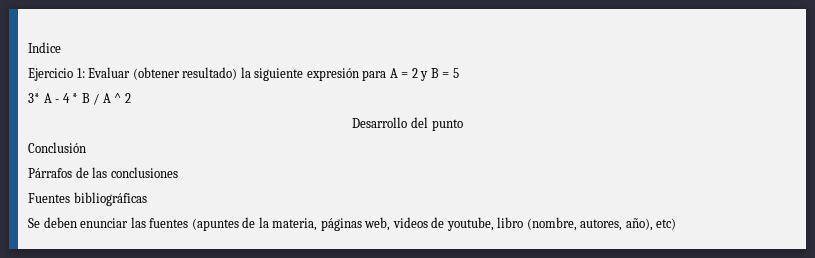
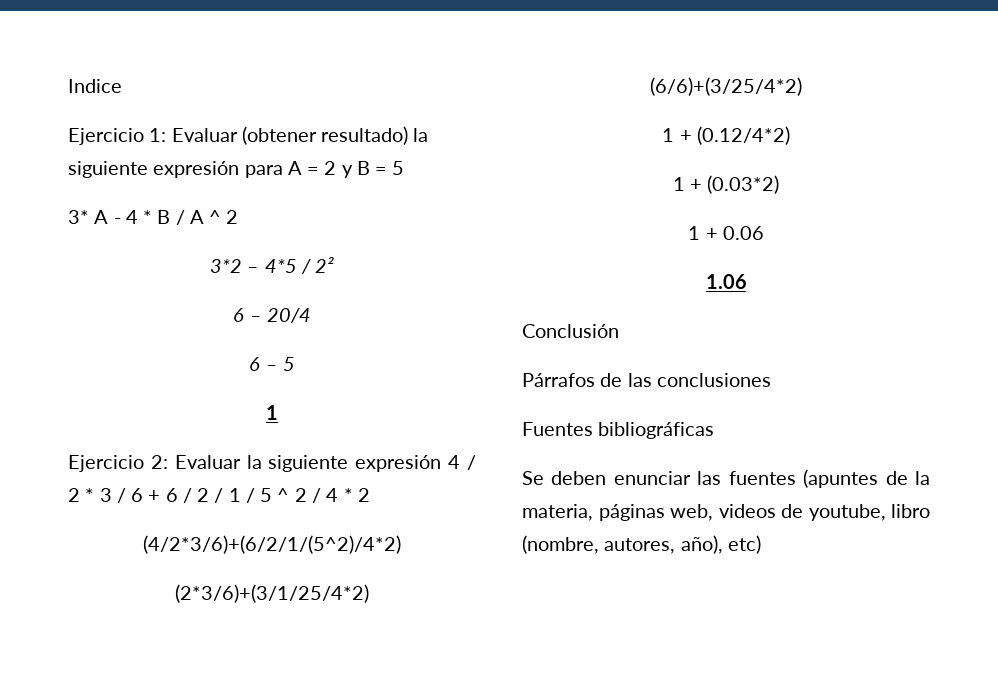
[352,117,463,131] Desarrollo del punto -> [209,257,335,274] [233,308,311,323] [249,357,295,371] [266,405,278,420] [68,455,476,472] [68,488,370,503] [143,535,401,554] [175,584,369,603] [650,77,802,96] [662,126,790,145] [672,175,780,194] [688,226,764,240] [705,274,747,289] 3*2 – 4*5 / 2² // 6 – 20/4 // 6 – 5 // 1 // Ejercicio 2: Evaluar la siguiente expresión 4 / 2 * 3 / 6 + 6 / 2 / 1 / 5 ^ 2 / 4 * 2 // (4/2*3/6)+(6/2/1/(5^2)/4*2) // (2*3/6)+(3/1/25/4*2) // (6/6)+(3/25/4*2) // 1 + (0.12/4*2) // 1 + (0.03*2) // 1 + 0.06 // 1.06

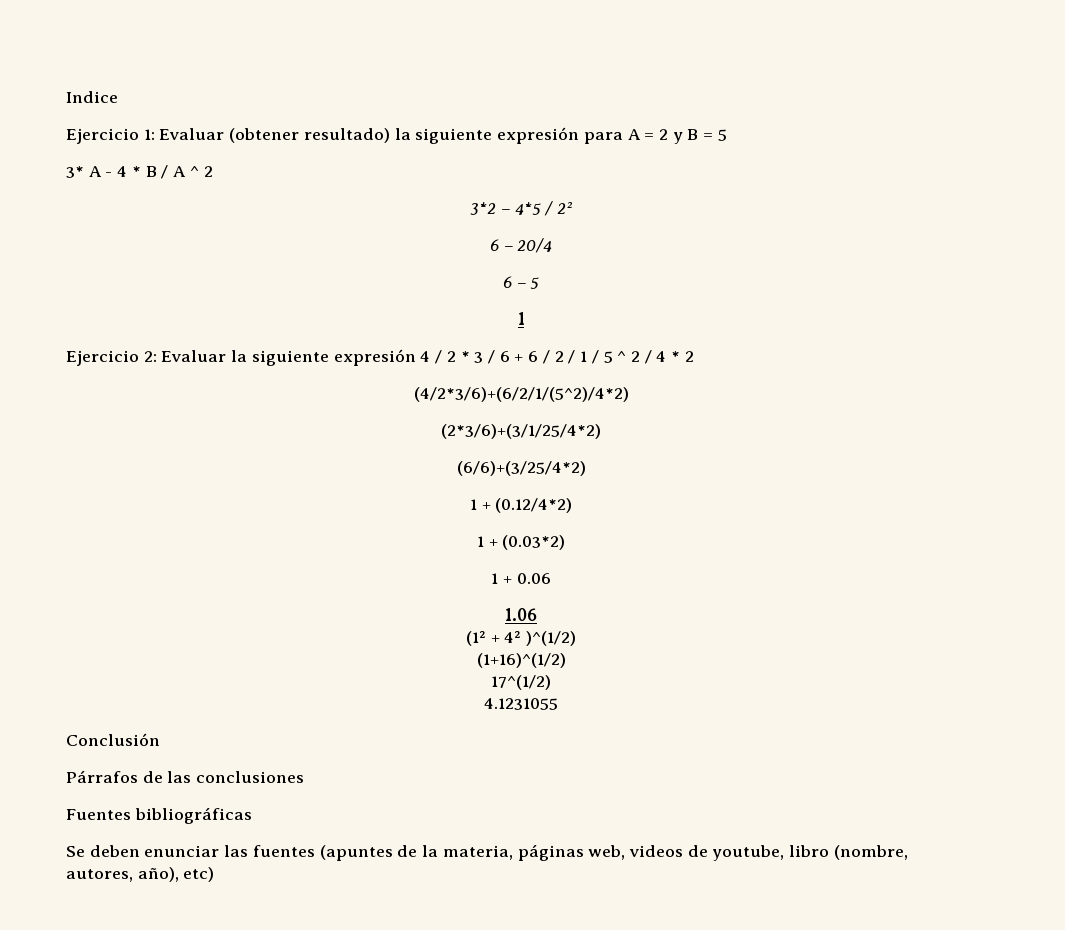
(747, 281) none -> [465,631,577,646] [476,653,566,668] [491,675,551,690] [484,698,558,710] // (1² + 4² )^(1/2) // (1+16)^(1/2) // 17^(1/2) // 4.1231055

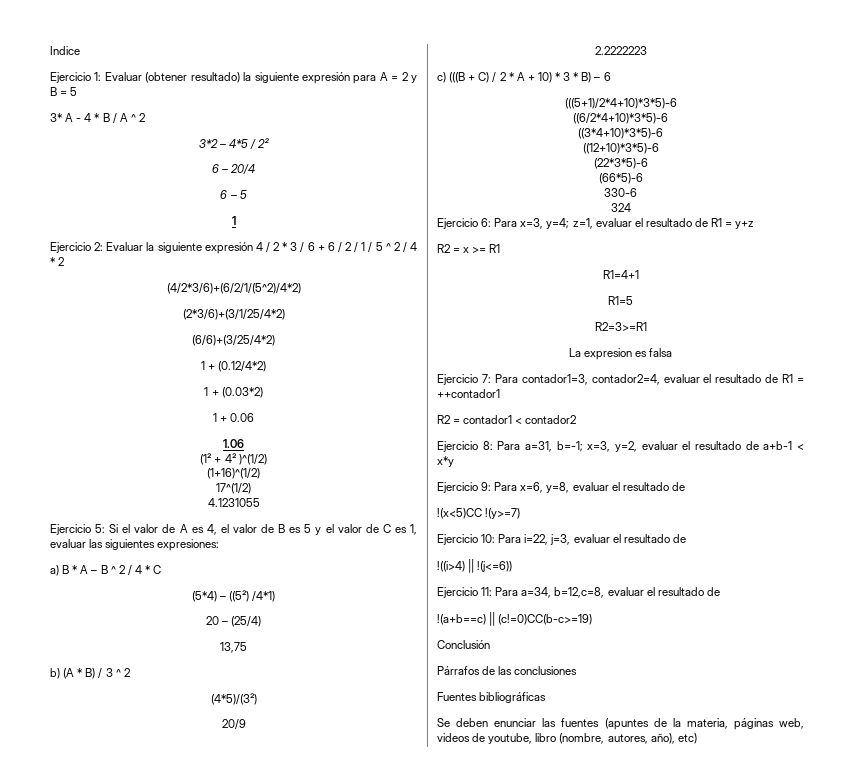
(558, 704) none -> [50,524,417,535] [50,539,220,551] [50,565,162,576] [191,590,276,602] [205,616,262,627] [220,642,247,653] [50,668,130,679] [210,693,257,705] [221,719,246,730] [594,46,647,55] [437,72,611,83] [564,98,677,109] [573,113,668,124] [578,128,663,139] [582,143,659,154] [593,158,648,169] [598,173,643,184] [604,188,637,197] [610,203,631,212] [437,218,755,229] [437,244,501,253] [602,270,639,279] [608,296,633,305] [594,322,647,331] [568,348,673,360] [437,374,804,385] [437,389,500,398] [437,415,577,424] [437,441,804,452] [437,456,454,467] [437,482,685,493] [437,508,521,519] [437,534,686,545] [437,559,513,573] [437,587,720,598] [437,612,593,626] // Ejercicio 5: Si el valor de A es 4, el valor de B es 5 y el valor de C es 1, evaluar las siguientes expresiones: // a) B * A – B ^ 2 / 4 * C // (5*4) – ((5²) /4*1) // 20 – (25/4) // 13,75 // b) (A * B) / 3 ^ 2 // (4*5)/(3²) // 20/9 // 2.2222223 // c) (((B + C) / 2 * A + 10) * 3 * B) – 6 // (((5+1)/2*4+10)*3*5)-6 // ((6/2*4+10)*3*5)-6 // ((3*4+10)*3*5)-6 // ((12+10)*3*5)-6 // (22*3*5)-6 // (66*5)-6 // 330-6 // 324 // Ejercicio 6: Para x=3, y=4; z=1, evaluar el resultado de R1 = y+z // R2 = x >= R1 // R1=4+1 // R1=5 // R2=3>=R1 // La expresion es falsa // Ejercicio 7: Para contador1=3, contador2=4, evaluar el resultado de R1 = ++contador1 // R2 = contador1 < contador2 // Ejercicio 8: Para a=31, b=-1; x=3, y=2, evaluar el resultado de a+b-1 < x*y // Ejercicio 9: Para x=6, y=8, evaluar el resultado de // !(x<5)CC !(y>=7) // Ejercicio 10: Para i=22, j=3, evaluar el resultado de // !((i>4) || !(j<=6)) // Ejercicio 11: Para a=34, b=12,c=8, evaluar el resultado de // !(a+b==c) || (c!=0)CC(b-c>=19)

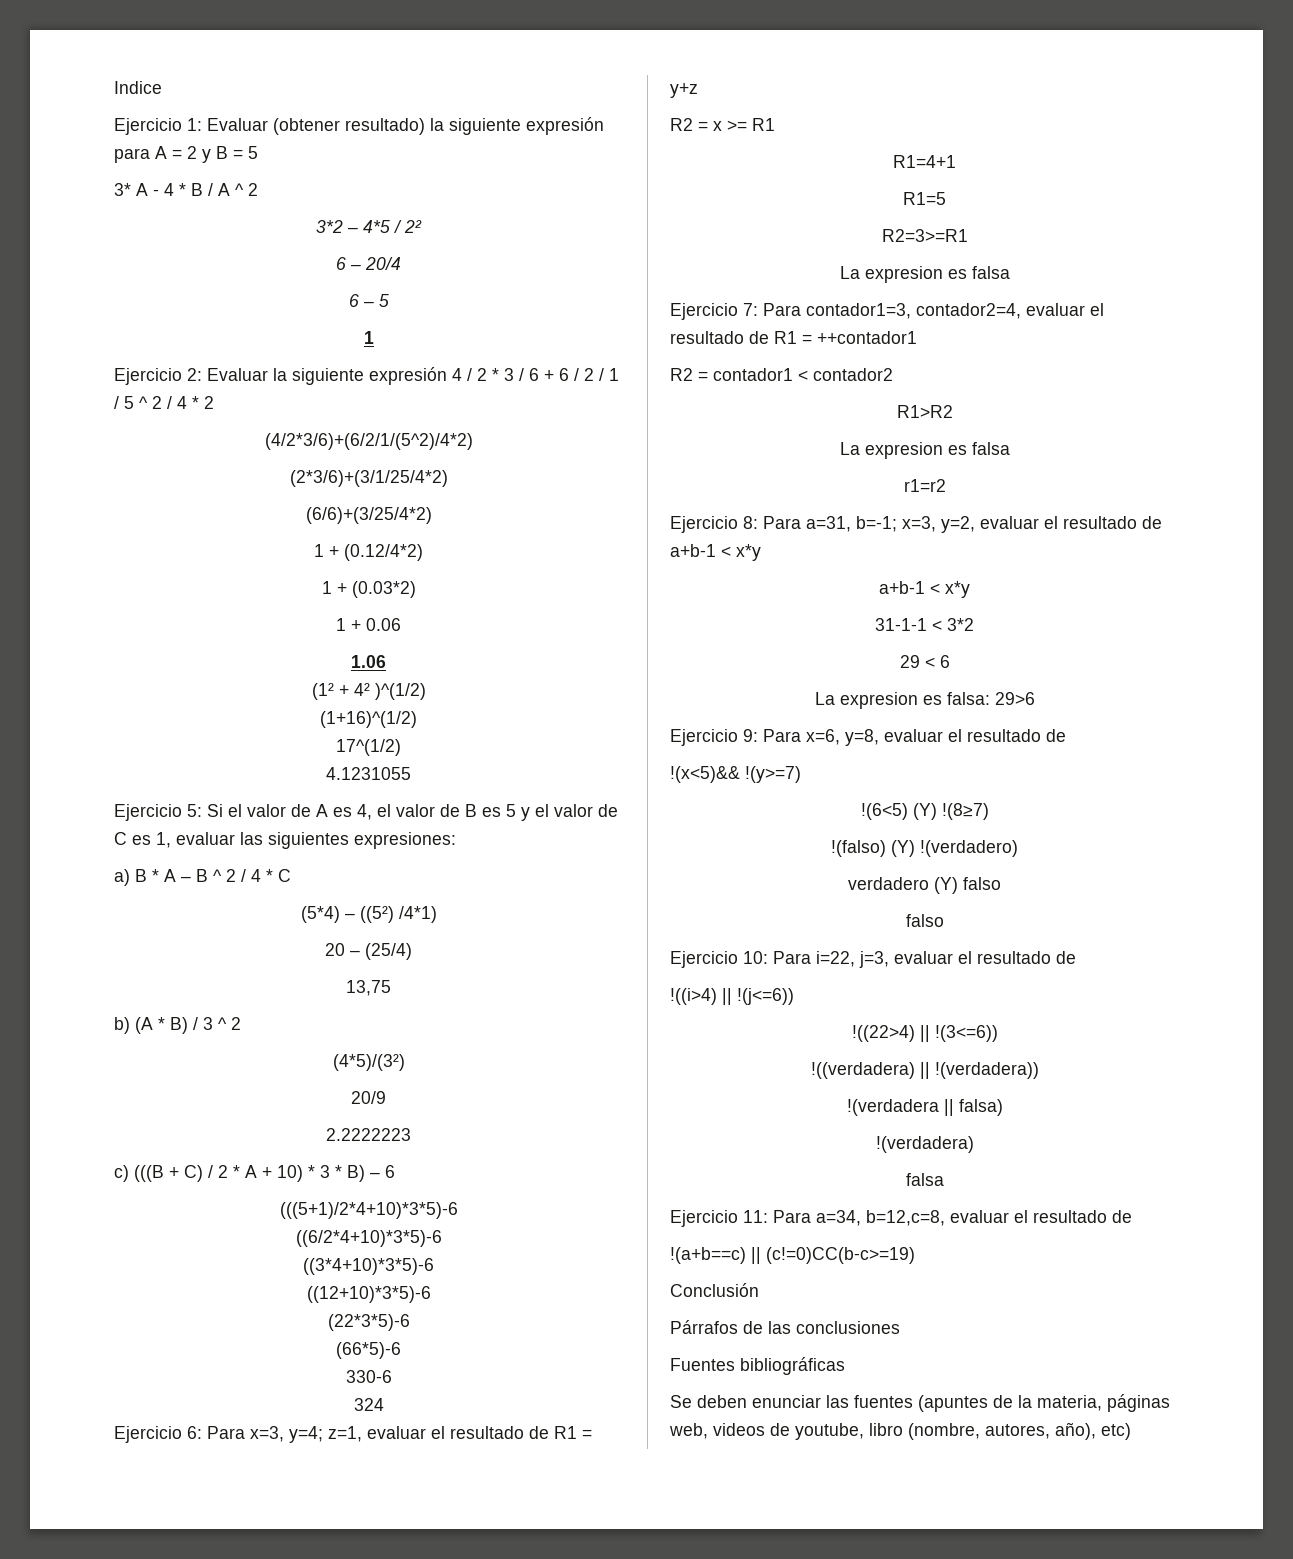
(577, 419) none -> [896,405,953,418] [839,442,1010,459] [903,479,946,492] // R1>R2 // La expresion es falsa // r1=r2
(454, 461) none -> [879,581,970,598] [875,618,974,631] [899,655,950,668] [814,692,1035,709] // a+b-1 < x*y // 31-1-1 < 3*2 // 29 < 6 // La expresion es falsa: 29>6
[437,508,482,519] !(x<5)CC -> [670,766,740,783] !(x<5)&&
(521, 513) none -> [860,803,989,820] [831,840,1018,857] [848,877,1001,894] [905,914,944,927] // !(6<5) (Y) !(8≥7) // !(falso) (Y) !(verdadero) // verdadero (Y) falso // falso
(513, 566) none -> [851,1025,998,1042] [810,1062,1039,1079] [846,1099,1003,1116] [875,1136,974,1153] [905,1173,944,1186] // !((22>4) || !(3<=6)) // !((verdadera) || !(verdadera)) // !(verdadera || falsa) // !(verdadera) // falsa

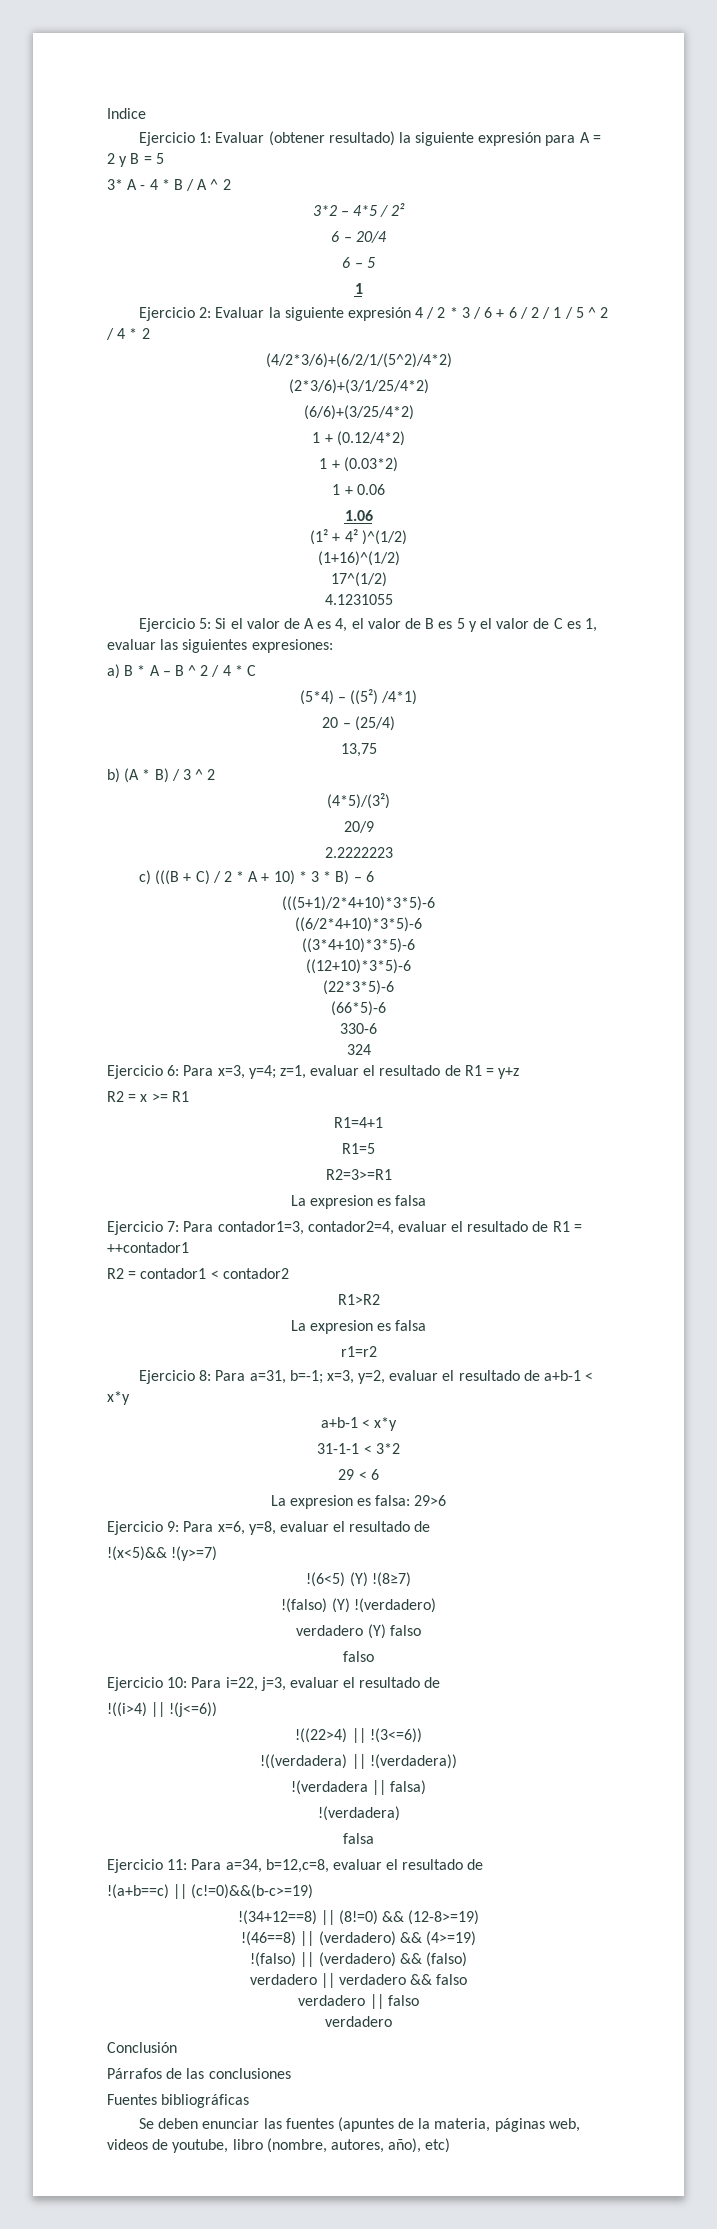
[766,1247,915,1264] (c!=0)CC(b-c>=19) -> [191,1884,314,1899] [237,1910,480,1925] [241,1931,476,1946] [250,1952,467,1967] [249,1973,468,1988] [298,1994,419,2009] [325,2016,392,2027] (c!=0)&&(b-c>=19) // !(34+12==8) || (8!=0) && (12-8>=19) // !(46==8) || (verdadero) && (4>=19) // !(falso) || (verdadero) && (falso) // verdadero || verdadero && falso // verdadero || falso // verdadero

